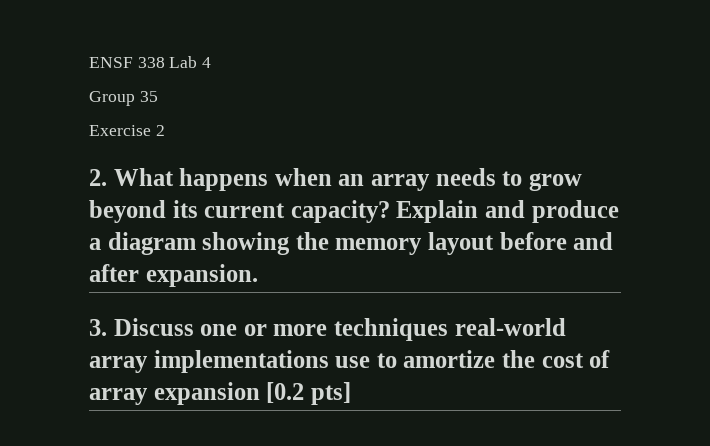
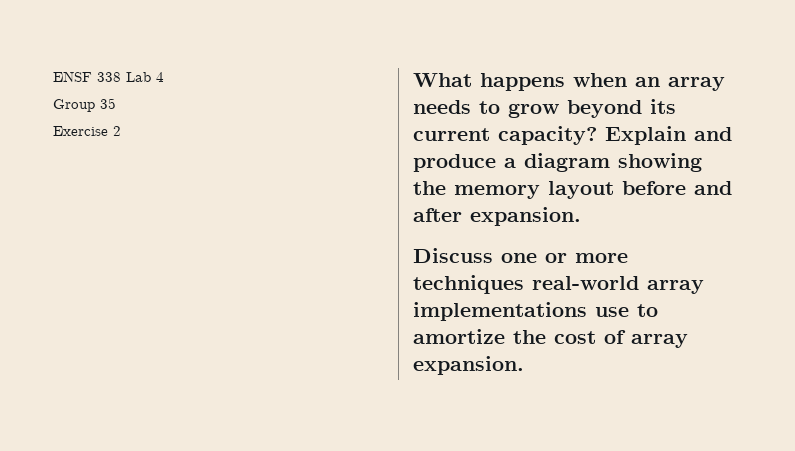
[89,169,107,186] 2. -> (121, 131) none
[89,319,107,336] 3. -> (581, 216) none
[153,382,351,405] expansion [0.2 pts] -> [413,356,524,375] expansion.

